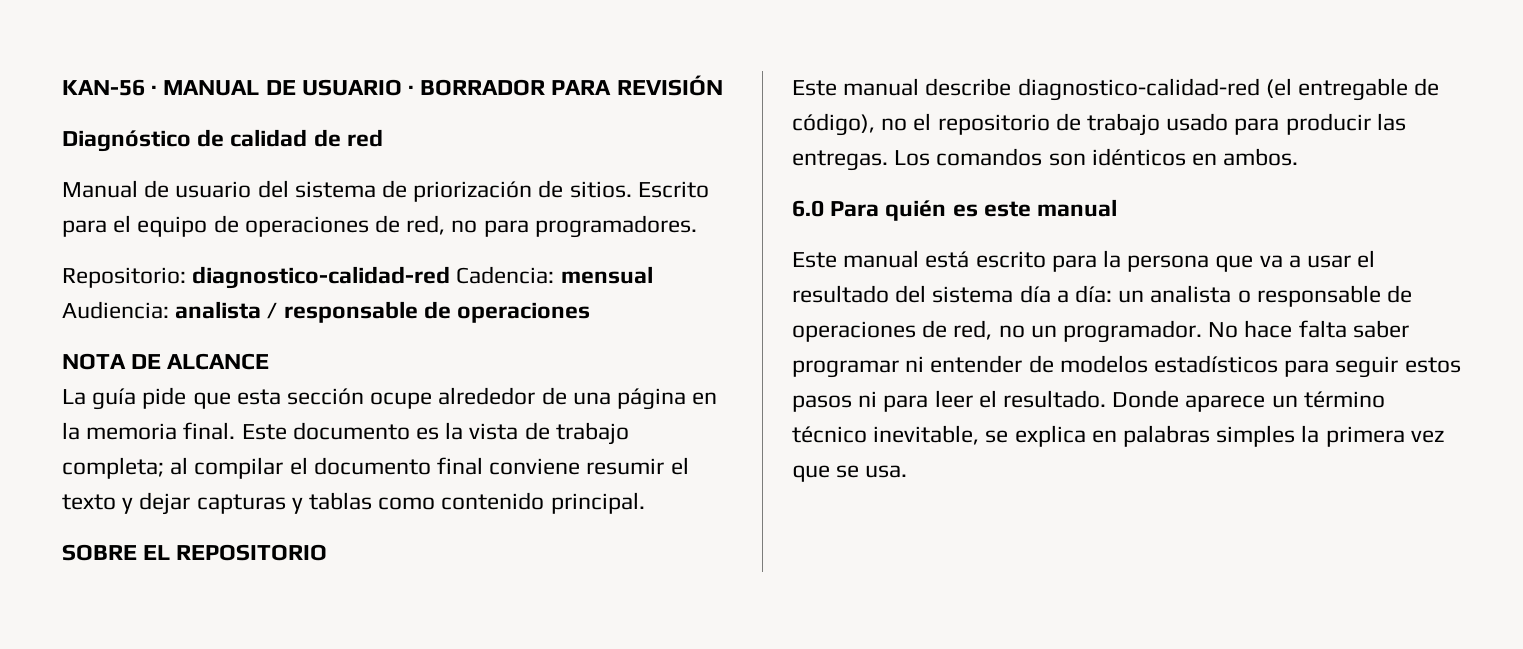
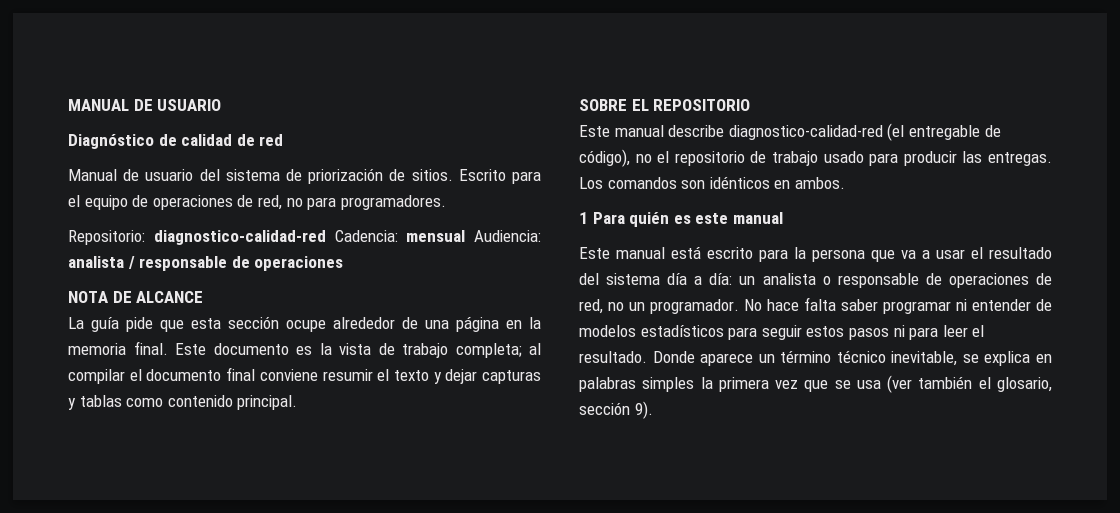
[62,79,158,96] KAN-56 · -> (68, 105) none
[408,75,723,96] · BORRADOR PARA REVISIÓN -> (222, 105) none
[792,200,824,217] 6.0 -> [579,212,588,224] 1
[865,465,908,478] usa. -> [856,375,1052,393] [579,401,653,419] usa (ver también el glosario, sección 9).

